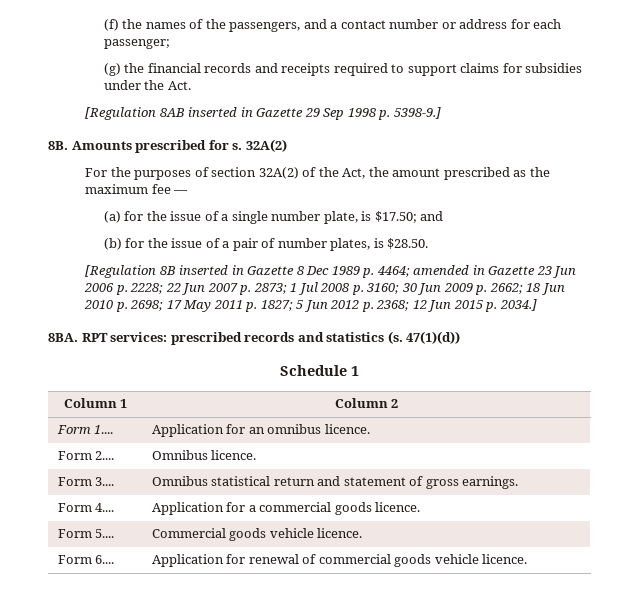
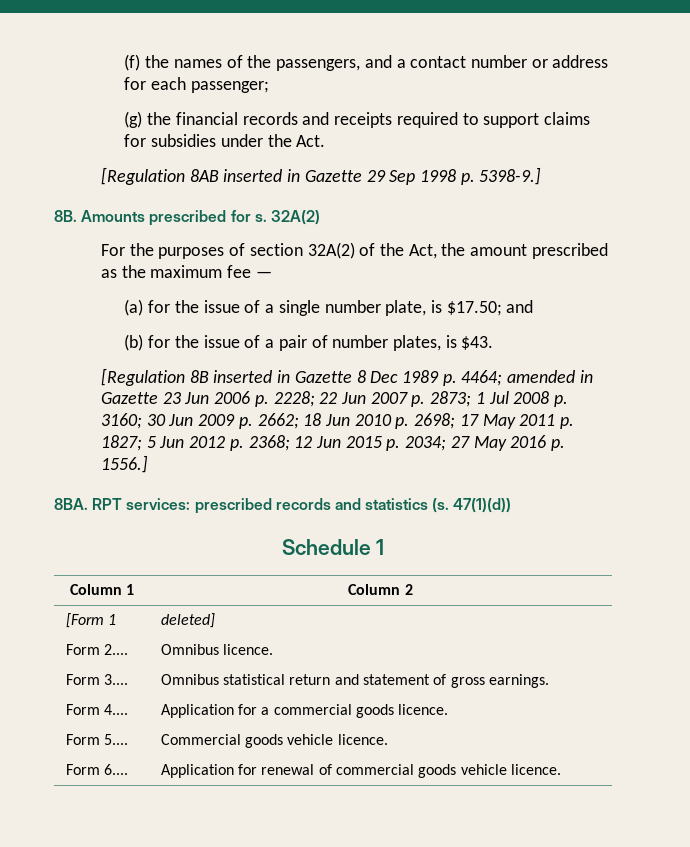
[387,238,429,249] $28.50. -> [461,336,494,350] $43.
[499,299,537,311] 2034.] -> [405,435,566,451] [100,455,148,473] 2034; 27 May 2016 p. 1556.]
[56,425,114,434] [151,424,370,437] Form 1.... | Application for an omnibus licence. -> [65,613,117,628] [160,613,215,628] [Form 1 | deleted]

